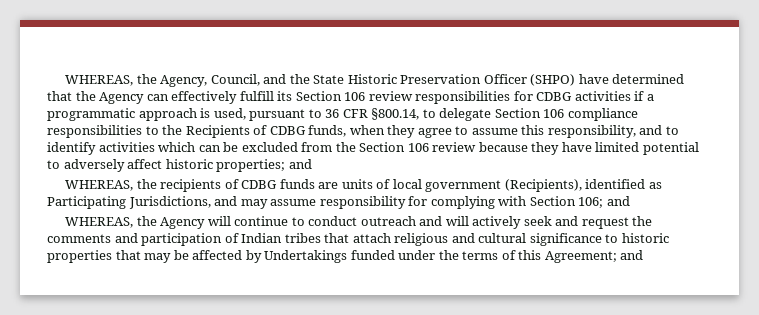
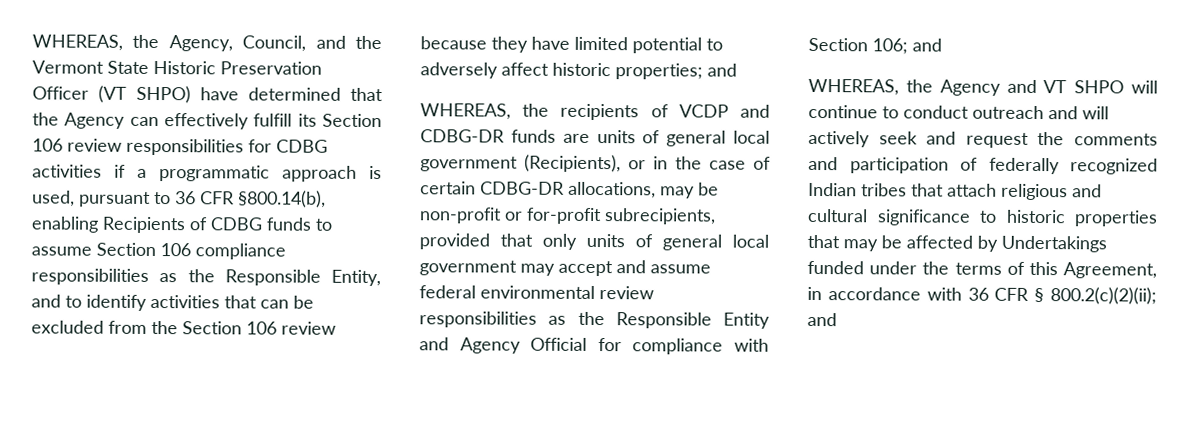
(310, 79) none -> [32,60,104,74] Vermont
[530,74,576,86] (SHPO) -> [98,85,191,104] (VT SHPO)
[371,108,638,121] [47,125,636,138] §800.14, to delegate Section 106 compliance responsibilities to the Recipients of CDBG funds, when they agree to assume this responsibility, -> [238,190,326,208] [31,216,332,234] [31,242,286,260] [31,268,381,287] §800.14(b), enabling Recipients of CDBG funds to assume Section 106 compliance responsibilities as the Responsible Entity,
[158,142,196,152] which -> [224,295,257,309] that
[241,180,278,189] CDBG -> [678,104,770,118] [420,129,505,143] VCDP and CDBG-DR
(391, 184) none -> [666,130,727,147] general
[585,179,662,189] [47,196,495,209] identified as Participating Jurisdictions, and may assume responsibility for complying -> [628,156,771,170] [420,181,719,199] [419,207,716,225] [419,233,769,251] [419,260,711,277] [419,285,654,300] [419,311,770,329] [419,337,724,355] or in the case of certain CDBG-DR allocations, may be non-profit or for-profit subrecipients, provided that only units of general local government may accept and assume federal environmental review responsibilities as the Responsible Entity and Agency Official for compliance
(206, 223) none -> [1006,79,1125,94] and VT SHPO
(239, 238) none -> [988,157,1158,175] federally recognized
[544,251,617,263] Agreement; -> [1063,262,1157,279] [807,286,1157,305] Agreement, in accordance with 36 CFR § 800.2(c)(2)(ii);

